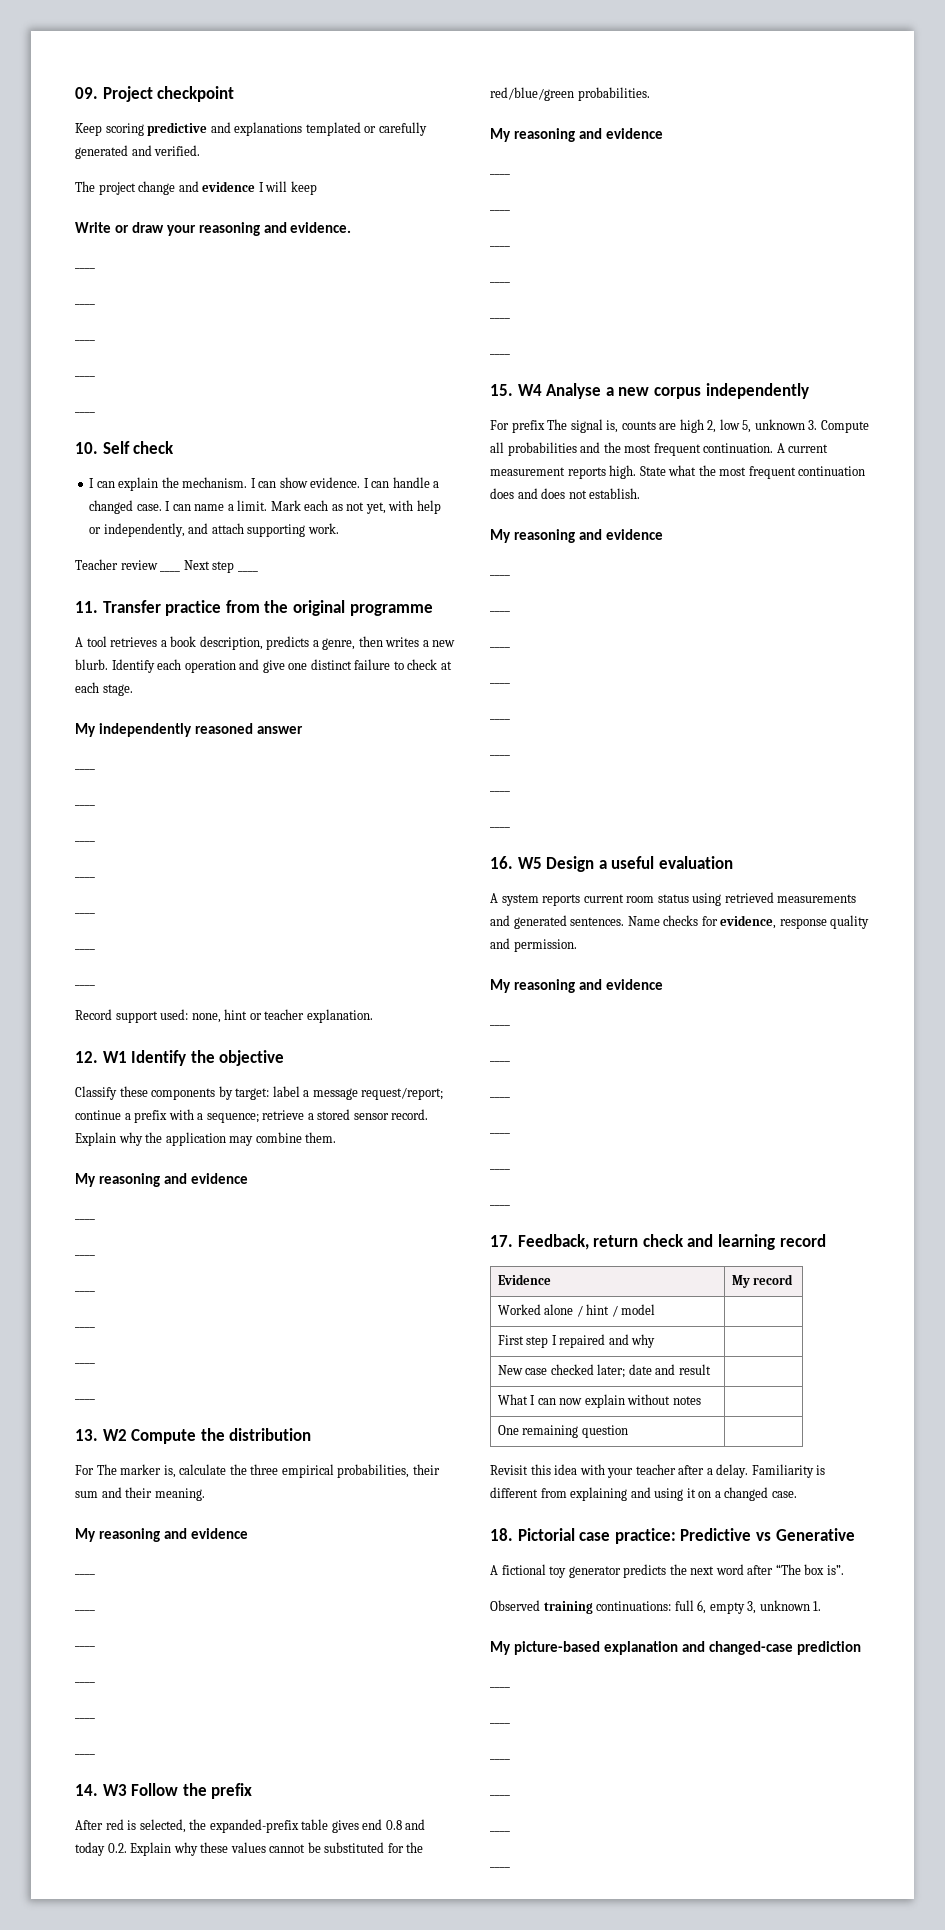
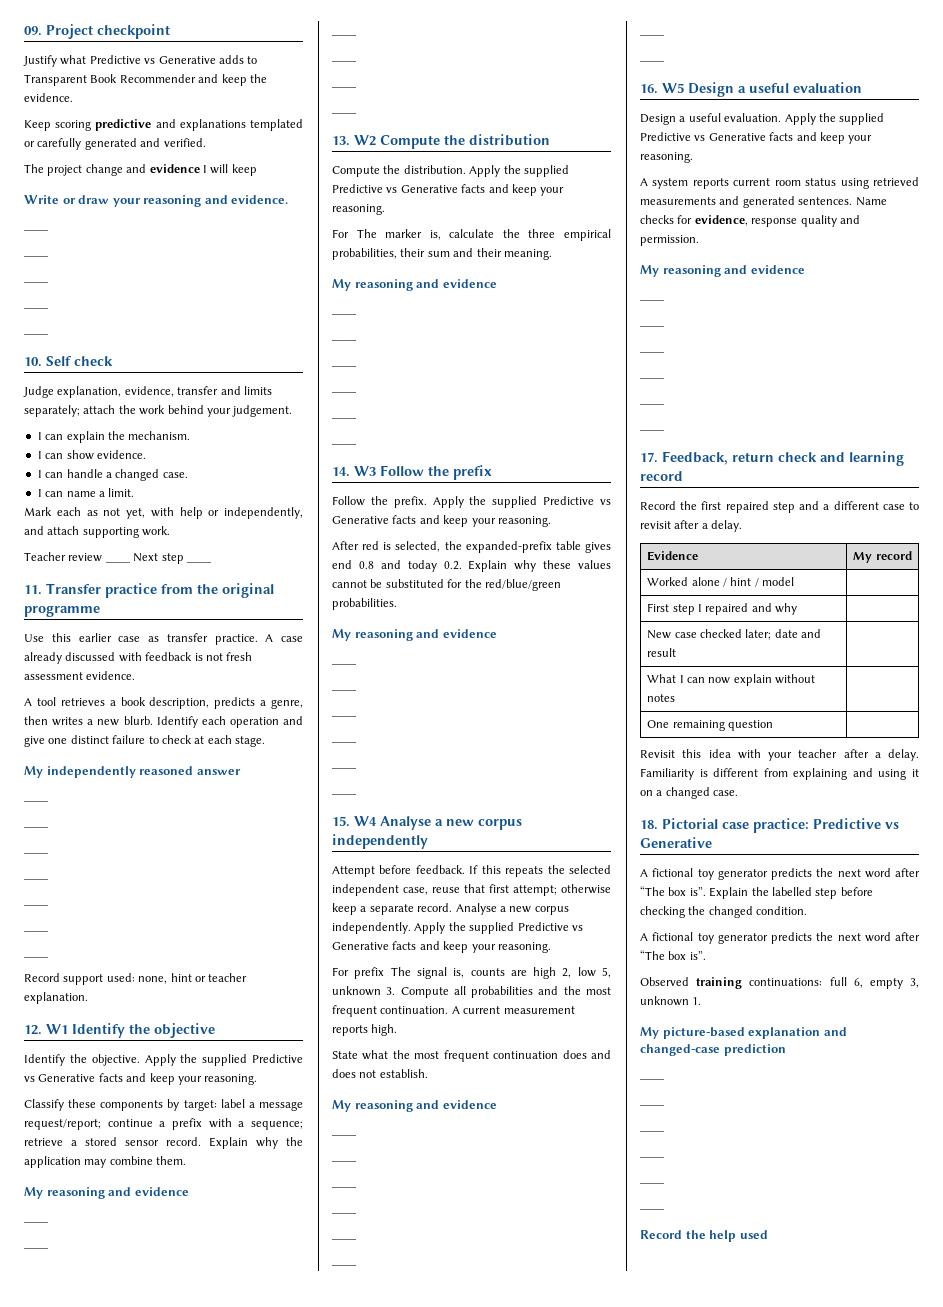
(235, 94) none -> [23,55,258,67] [24,74,267,86] [24,93,73,102] // Justify what Predictive vs Generative adds to Transparent Book Recommender and keep the evidence.
(175, 447) none -> [23,386,272,398] [24,405,293,417] // Judge explanation, evidence, transfer and limits separately; attach the work behind your judgement.
(248, 482) none -> (191, 435) //
(361, 482) none -> (146, 454) //
(162, 507) none -> (188, 475) //
(268, 505) none -> (135, 492) //
(433, 610) none -> [24,633,303,645] [24,652,253,664] [24,671,136,680] // Use this earlier case as transfer practice. A case already discussed with feedback is not fresh assessment evidence.
(285, 1058) none -> [24,1054,303,1066] [24,1073,258,1085] // Identify the objective. Apply the supplied Predictive vs Generative facts and keep your reasoning.
(312, 1434) none -> [332,165,569,177] [332,184,565,196] [332,204,385,215] // Compute the distribution. Apply the supplied Predictive vs Generative facts and keep your reasoning.
(253, 1791) none -> [332,496,611,508] [332,515,551,527] // Follow the prefix. Apply the supplied Predictive vs Generative facts and keep your reasoning.
(809, 391) none -> [332,865,611,877] [332,884,611,896] [332,903,569,915] [332,922,583,934] [332,941,551,953] // Attempt before feedback. If this repeats the selected independent case, reuse that first attempt; otherwise keep a separate record. Analyse a new corpus independently. Apply the supplied Predictive vs Generative facts and keep your reasoning.
(637, 472) none -> (398, 1030) //
(733, 862) none -> [640,113,885,125] [640,132,873,144] [640,152,693,163] // Design a useful evaluation. Apply the supplied Predictive vs Generative facts and keep your reasoning.
(826, 1240) none -> [640,501,919,513] [640,520,743,532] // Record the first repaired step and a different case to revisit after a delay.
(855, 1534) none -> [640,868,920,880] [640,886,873,899] [640,906,808,918] // A fictional toy generator predicts the next word after “The box is”. Explain the labelled step before checking the changed condition.
(510, 1867) none -> [640,1230,768,1242] // Record the help used

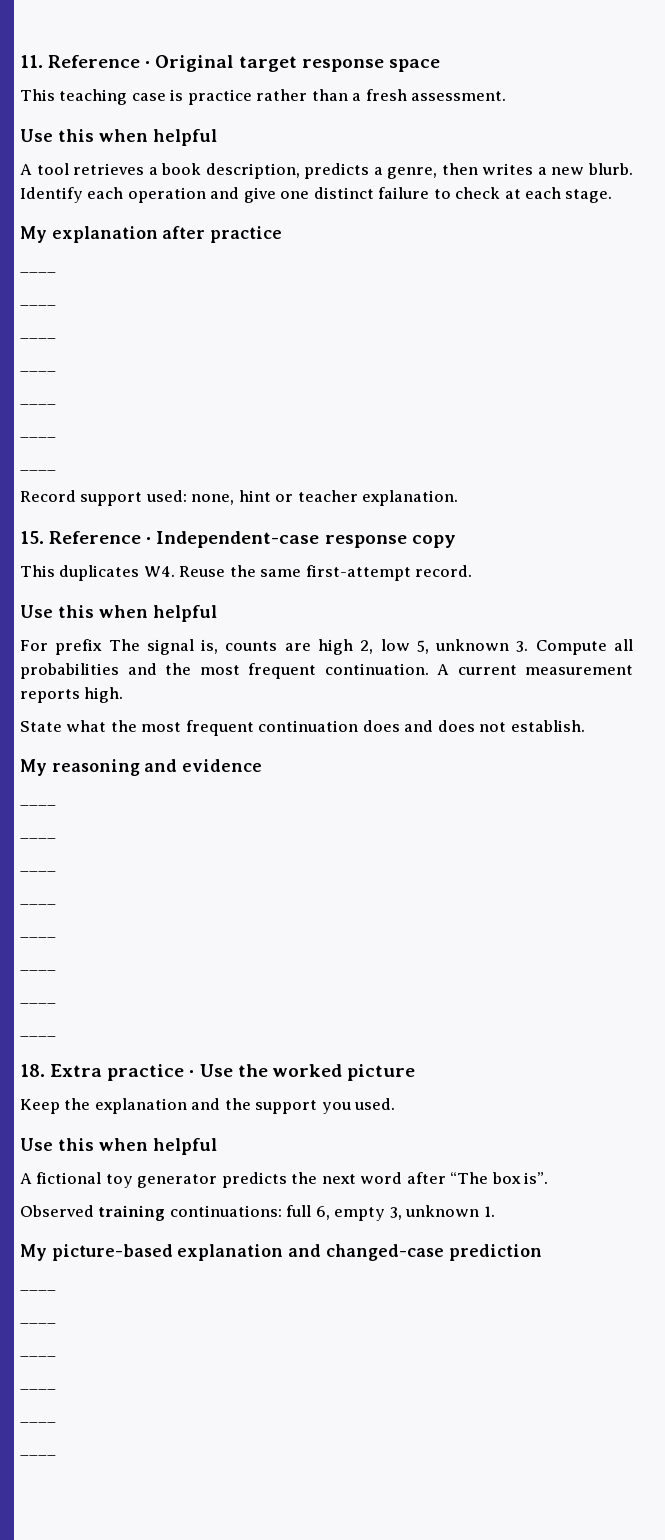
[24,24,170,39] [23,55,258,67] [24,74,267,86] [24,93,73,102] [24,119,303,131] [24,138,206,150] [24,164,257,176] [24,195,289,207] [24,229,49,231] [24,255,49,257] [24,281,49,283] [24,307,49,309] [24,333,49,335] [24,356,113,367] [23,386,272,398] [24,405,293,417] [37,431,191,443] [37,450,146,460] [37,469,188,481] [37,488,135,497] [24,507,303,519] [24,526,171,538] [24,552,212,564] [24,583,274,598] [24,606,100,617] [24,633,303,645] [24,652,253,664] [24,671,136,680] 09. Project checkpoint // Justify what Predictive vs Generative adds to Transparent Book Recommender and keep the evidence. // Keep scoring predictive and explanations templated or carefully generated and verified. // The project change and evidence I will keep // Write or draw your reasoning and evidence. // ____ // ____ // ____ // ____ // ____ // 10. Self check // Judge explanation, evidence, transfer and limits separately; attach the work behind your judgement. // I can explain the mechanism. // I can show evidence. // I can handle a changed case. // I can name a limit. // Mark each as not yet, with help or independently, and attach supporting work. // Teacher review ____ Next step ____ // 11. Transfer practice from the original programme // Use this earlier case as transfer practice. A case already discussed with feedback is not fresh assessment evidence. -> [20,55,440,72] [20,89,507,105] [20,129,217,146] 11. Reference · Original target response space // This teaching case is practice rather than a fresh assessment. // Use this when helpful
[46,766,241,778] independently reasoned answer -> [51,226,283,243] explanation after practice
[24,1023,215,1038] [24,1054,303,1066] [24,1073,258,1085] [24,1099,303,1111] [24,1118,303,1130] [24,1137,303,1149] [24,1156,187,1168] [24,1187,189,1199] [24,1221,49,1223] [24,1247,49,1249] [332,34,357,36] [332,60,357,62] [332,86,357,88] [332,112,357,114] [332,134,550,149] [332,165,569,177] [332,184,565,196] [332,204,385,215] [332,229,611,241] [332,248,552,260] [332,279,497,291] [332,313,357,315] [332,339,357,341] [332,365,357,367] [332,391,357,393] [332,417,357,419] [332,443,357,445] [332,465,492,480] [332,496,611,508] [332,515,551,527] [332,541,611,553] [332,560,611,572] [332,579,561,591] [332,598,397,610] [332,629,497,641] [332,663,357,665] [332,689,357,691] [332,715,357,717] [332,741,357,743] [332,767,357,769] [332,793,357,795] [332,816,522,830] [332,834,428,849] [332,865,611,877] [332,884,611,896] [332,903,569,915] [332,922,583,934] [332,941,551,953] 12. W1 Identify the objective // Identify the objective. Apply the supplied Predictive vs Generative facts and keep your reasoning. // Classify these components by target: label a message request/report; continue a prefix with a sequence; retrieve a stored sensor record. Explain why the application may combine them. // My reasoning and evidence // ____ // ____ // ____ // ____ // ____ // ____ // 13. W2 Compute the distribution // Compute the distribution. Apply the supplied Predictive vs Generative facts and keep your reasoning. // For The marker is, calculate the three empirical probabilities, their sum and their meaning. // My reasoning and evidence // ____ // ____ // ____ // ____ // ____ // ____ // 14. W3 Follow the prefix // Follow the prefix. Apply the supplied Predictive vs Generative facts and keep your reasoning. // After red is selected, the expanded-prefix table gives end 0.8 and today 0.2. Explain why these values cannot be substituted for the red/blue/green probabilities. // My reasoning and evidence // ____ // ____ // ____ // ____ // ____ // ____ // 15. W4 Analyse a new corpus independently // Attempt before feedback. If this repeats the selected independent case, reuse that first attempt; otherwise keep a separate record. Analyse a new corpus independently. Apply the supplied Predictive vs Generative facts and keep your reasoning. -> [20,531,456,548] [20,565,473,581] [20,605,217,622] 15. Reference · Independent-case response copy // This duplicates W4. Reuse the same first-attempt record. // Use this when helpful
[640,82,862,97] [640,113,885,125] [640,132,873,144] [640,152,693,163] [640,177,919,189] [640,196,887,208] [640,215,860,227] [640,235,699,246] [640,265,805,277] [640,299,665,301] [640,325,665,327] [640,351,665,353] [640,377,665,379] [640,403,665,405] [640,429,665,431] [640,451,904,466] [640,471,683,481] [640,501,919,513] [640,520,743,532] [647,551,699,561] [853,551,912,563] [647,577,795,587] [647,603,798,615] [647,629,822,640] [647,648,677,657] [647,674,816,686] [647,694,676,702] [647,720,773,731] [640,749,919,761] [640,768,919,780] [640,787,739,799] [640,818,899,833] [640,837,712,848] [640,868,920,880] [640,886,873,899] [640,906,808,918] 16. W5 Design a useful evaluation // Design a useful evaluation. Apply the supplied Predictive vs Generative facts and keep your reasoning. // A system reports current room status using retrieved measurements and generated sentences. Name checks for evidence, response quality and permission. // My reasoning and evidence // ____ // ____ // ____ // ____ // ____ // ____ // 17. Feedback, return check and learning record // Record the first repaired step and a different case to revisit after a delay. // Evidence | My record // Worked alone / hint / model | // First step I repaired and why | // New case checked later; date and result | // What I can now explain without notes | // One remaining question | // Revisit this idea with your teacher after a delay. Familiarity is different from explaining and using it on a changed case. // 18. Pictorial case practice: Predictive vs Generative // A fictional toy generator predicts the next word after “The box is”. Explain the labelled step before checking the changed condition. -> [20,1064,415,1081] [20,1098,396,1114] [20,1138,217,1155] 18. Extra practice · Use the worked picture // Keep the explanation and the support you used. // Use this when helpful
[640,1230,768,1242] // Record the help used -> (56, 1455) none

